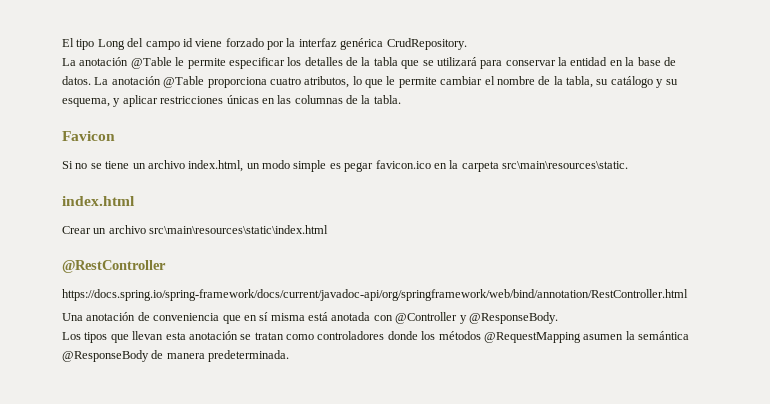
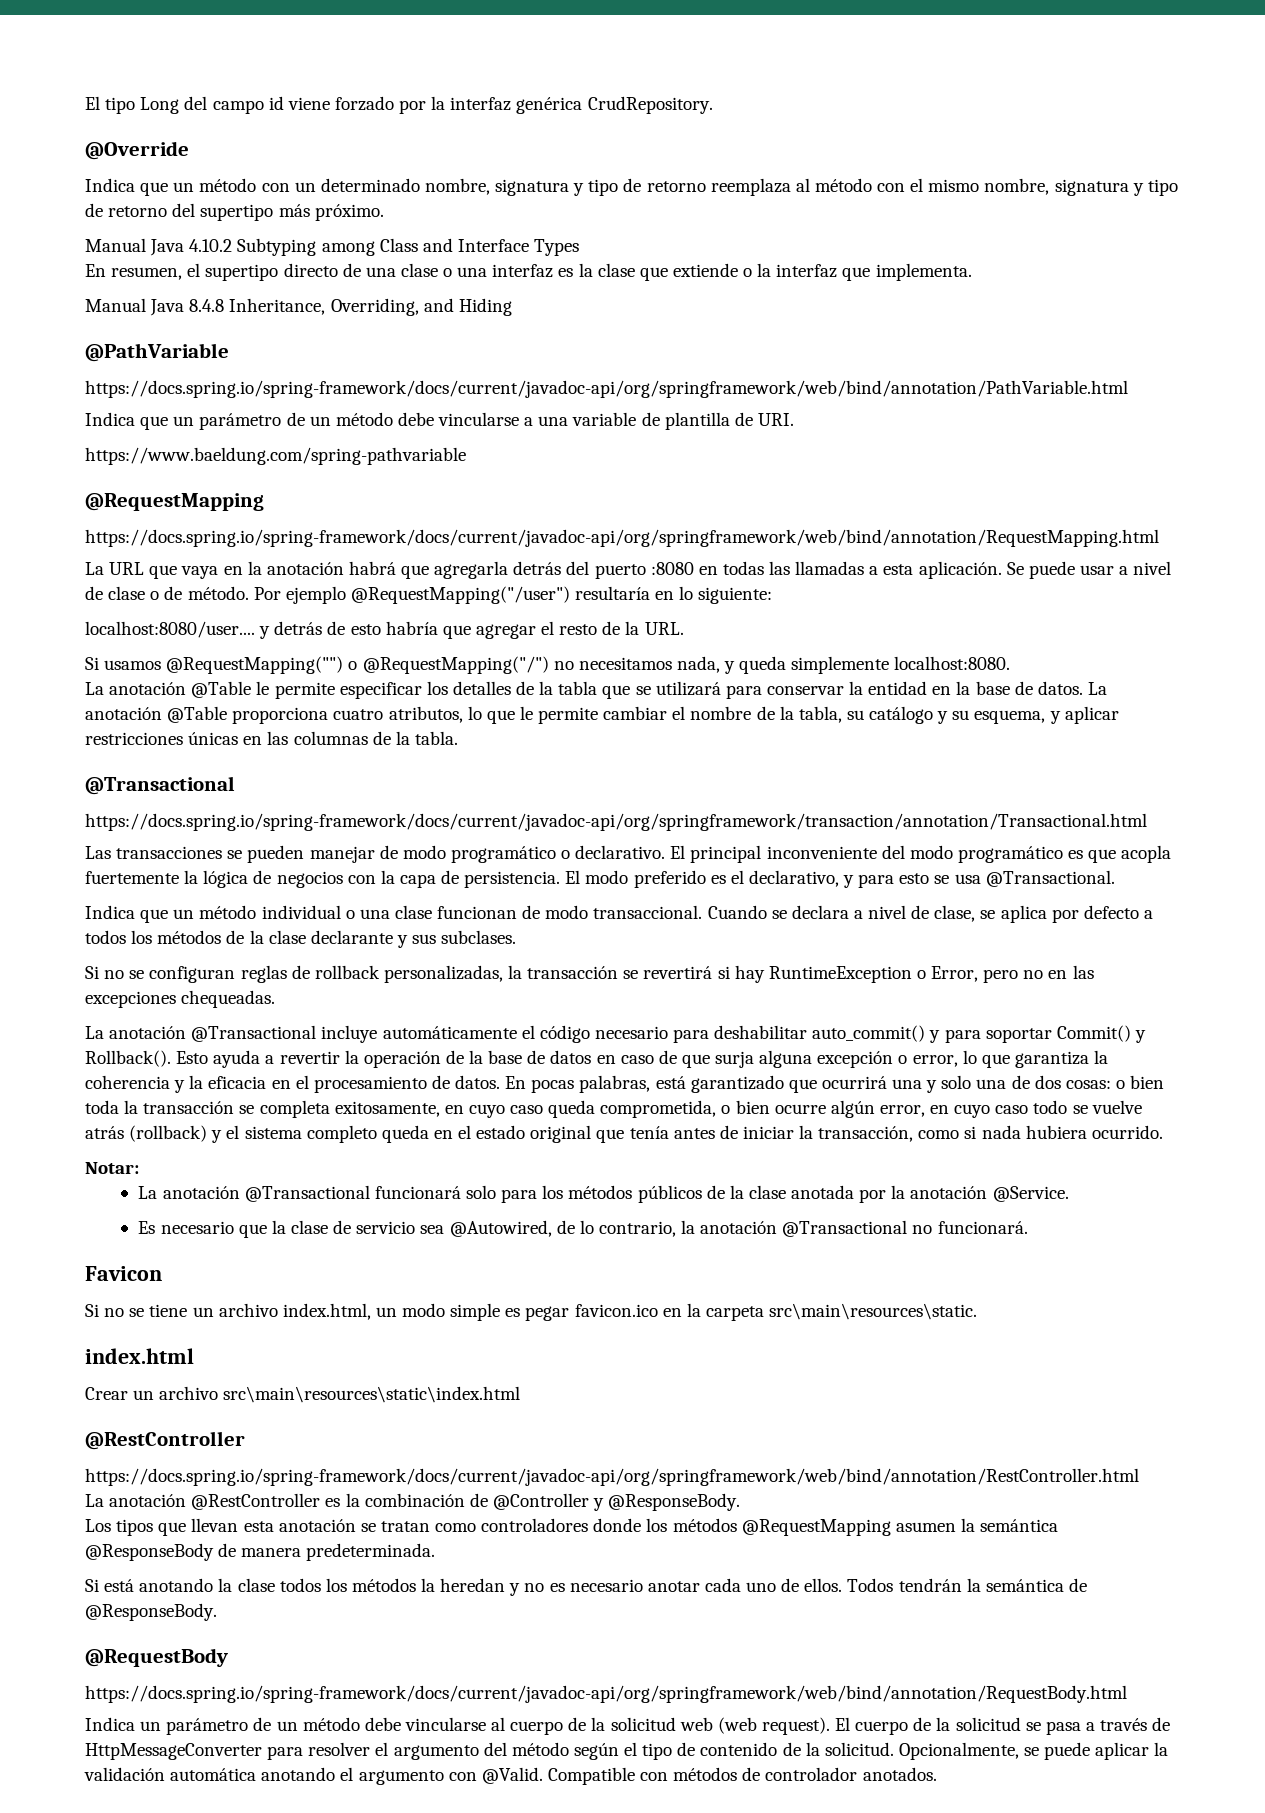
(467, 44) none -> [85,141,189,160] [85,178,1178,196] [85,203,384,221] [85,238,580,256] [85,263,972,281] [85,298,512,316] [85,343,229,362] [85,380,1128,398] [85,412,794,430] [85,447,466,465] [85,493,264,511] [85,529,1159,547] [85,561,1172,579] [85,586,773,604] [85,621,684,639] [85,656,1011,674] // @Override // Indica que un método con un determinado nombre, signatura y tipo de retorno reemplaza al método con el mismo nombre, signatura y tipo de retorno del supertipo más próximo. // Manual Java 4.10.2 Subtyping among Class and Interface Types // En resumen, el supertipo directo de una clase o una interfaz es la clase que extiende o la interfaz que implementa. // Manual Java 8.4.8 Inheritance, Overriding, and Hiding // @PathVariable // https://docs.spring.io/spring-framework/docs/current/javadoc-api/org/springframework/web/bind/annotation/PathVariable.html // Indica que un parámetro de un método debe vincularse a una variable de plantilla de URI. // https://www.baeldung.com/spring-pathvariable // @RequestMapping // https://docs.spring.io/spring-framework/docs/current/javadoc-api/org/springframework/web/bind/annotation/RequestMapping.html // La URL que vaya en la anotación habrá que agregarla detrás del puerto :8080 en todas las llamadas a esta aplicación. Se puede usar a nivel de clase o de método. Por ejemplo @RequestMapping("/user") resultaría en lo siguiente: // localhost:8080/user.... y detrás de esto habría que agregar el resto de la URL. // Si usamos @RequestMapping("") o @RequestMapping("/") no necesitamos nada, y queda simplemente localhost:8080.
(401, 99) none -> [85,776,235,795] [85,813,1147,831] [85,845,1172,863] [85,870,1115,888] [85,905,1153,923] [85,930,517,948] [85,965,1094,983] [85,990,276,1008] [85,1025,1146,1043] [85,1050,1109,1068] [85,1075,1165,1093] [85,1100,1142,1118] [85,1125,1163,1143] [85,1162,139,1174] [138,1185,1069,1203] [138,1220,1028,1238] // @Transactional // https://docs.spring.io/spring-framework/docs/current/javadoc-api/org/springframework/transaction/annotation/Transactional.html // Las transacciones se pueden manejar de modo programático o declarativo. El principal inconveniente del modo programático es que acopla fuertemente la lógica de negocios con la capa de persistencia. El modo preferido es el declarativo, y para esto se usa @Transactional. // Indica que un método individual o una clase funcionan de modo transaccional. Cuando se declara a nivel de clase, se aplica por defecto a todos los métodos de la clase declarante y sus subclases. // Si no se configuran reglas de rollback personalizadas, la transacción se revertirá si hay RuntimeException o Error, pero no en las excepciones chequeadas. // La anotación @Transactional incluye automáticamente el código necesario para deshabilitar auto_commit() y para soportar Commit() y Rollback(). Esto ayuda a revertir la operación de la base de datos en caso de que surja alguna excepción o error, lo que garantiza la coherencia y la eficacia en el procesamiento de datos. En pocas palabras, está garantizado que ocurrirá una y solo una de dos cosas: o bien toda la transacción se completa exitosamente, en cuyo caso queda comprometida, o bien ocurre algún error, en cuyo caso todo se vuelve atrás (rollback) y el sistema completo queda en el estado original que tenía antes de iniciar la transacción, como si nada hubiera ocurrido. // Notar: // La anotación @Transactional funcionará solo para los métodos públicos de la clase anotada por la anotación @Service. // Es necesario que la clase de servicio sea @Autowired, de lo contrario, la anotación @Transactional no funcionará.
[62,312,393,324] Una anotación de conveniencia que en sí misma está anotada con -> [85,1493,488,1510] La anotación @RestController es la combinación de
(290, 356) none -> [85,1578,1087,1596] [85,1603,217,1621] [85,1648,228,1667] [85,1685,1127,1703] [85,1717,1171,1735] [85,1742,1169,1760] [84,1767,937,1785] // Si está anotando la clase todos los métodos la heredan y no es necesario anotar cada uno de ellos. Todos tendrán la semántica de @ResponseBody. // @RequestBody // https://docs.spring.io/spring-framework/docs/current/javadoc-api/org/springframework/web/bind/annotation/RequestBody.html // Indica un parámetro de un método debe vincularse al cuerpo de la solicitud web (web request). El cuerpo de la solicitud se pasa a través de HttpMessageConverter para resolver el argumento del método según el tipo de contenido de la solicitud. Opcionalmente, se puede aplicar la validación automática anotando el argumento con @Valid. Compatible con métodos de controlador anotados.

